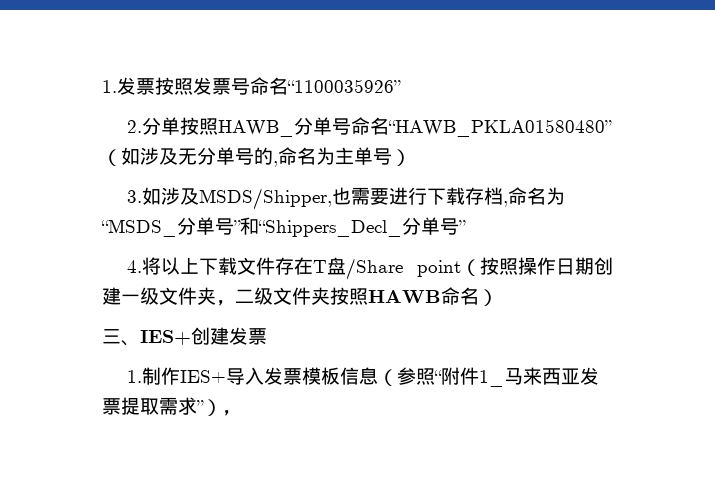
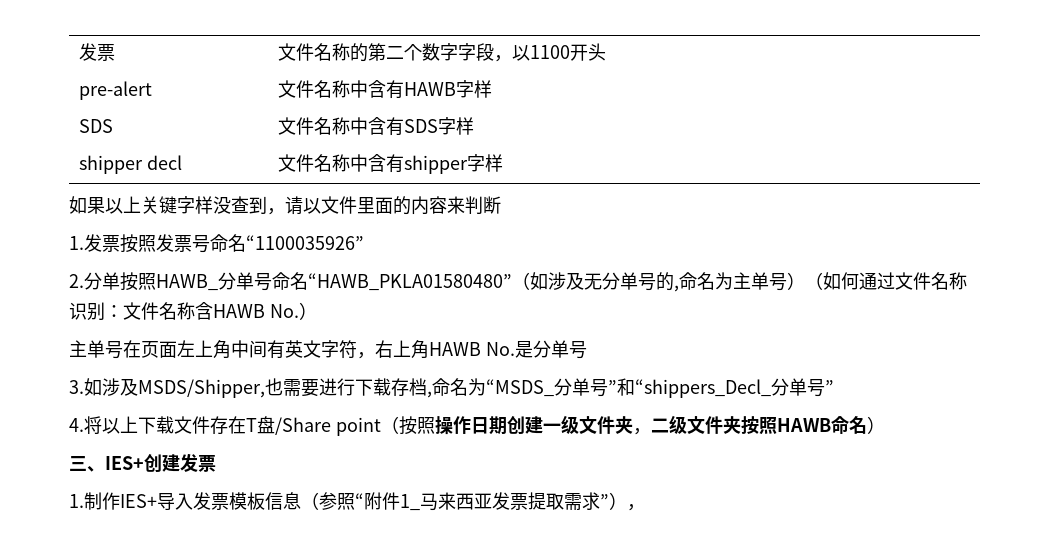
(102, 86) none -> [78,43,115,61] [277,43,606,62] [78,81,152,100] [277,80,492,99] [78,119,113,133] [277,117,474,136] [78,155,182,174] [277,154,503,174] [69,196,501,215] 发票 | 文件名称的第二个数字字段，以1100开头 // pre-alert | 文件名称中含有HAWB字样 // SDS | 文件名称中含有SDS字样 // shipper decl | 文件名称中含有shipper字样 // 如果以上关键字样没查到，请以文件里面的内容来判断 //
(411, 157) none -> [805,272,967,290] [69,302,317,321] [69,340,587,359] （如何通过文件名称识别：文件名称含HAWB No.） // 主单号在页面左上角中间有英文字符，右上角HAWB No.是分单号
[258,220,402,237] “Shippers_Decl_ -> [635,379,771,398] “shippers_Decl_

